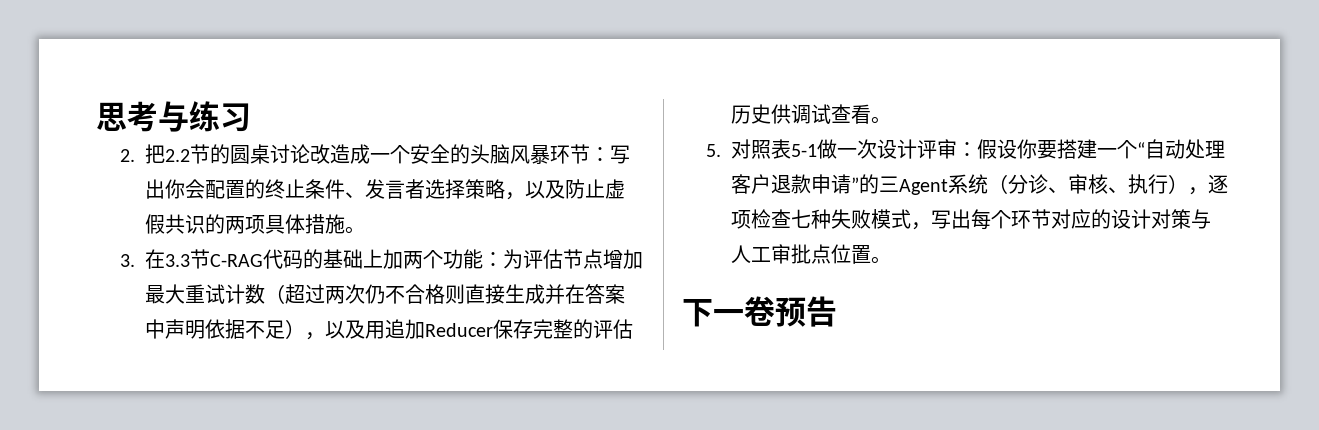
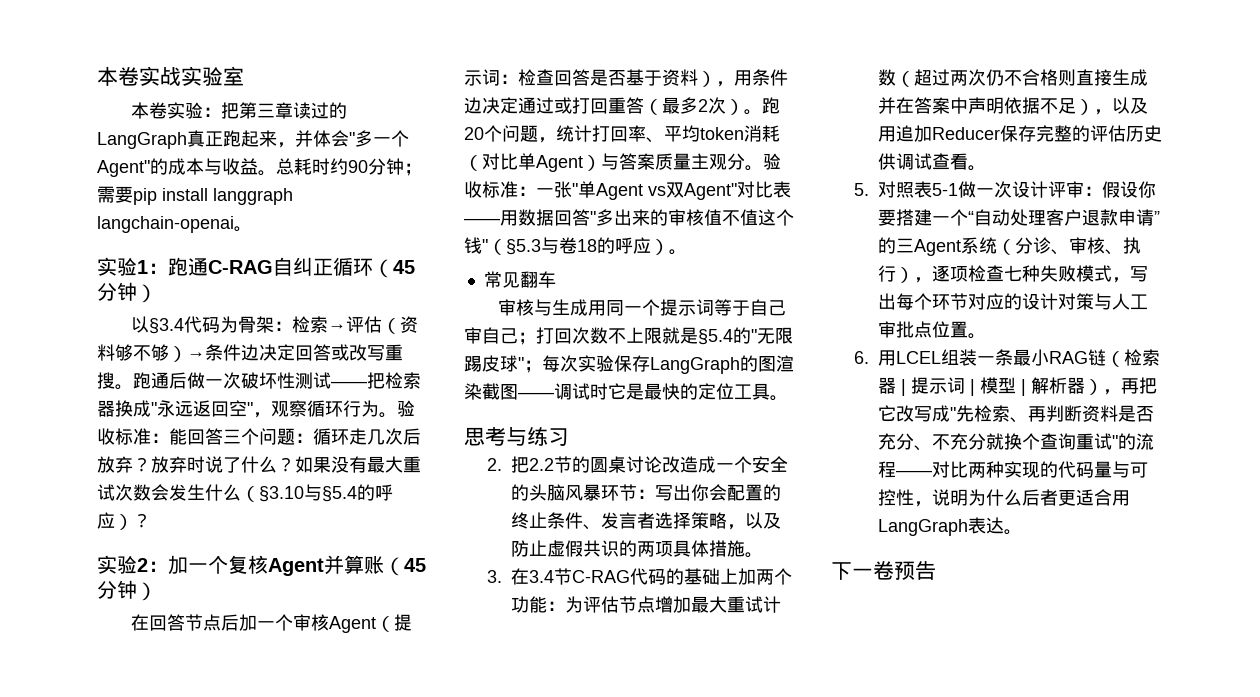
(96, 116) none -> [97,66,244,86] [130,102,347,119] [97,130,409,149] [97,158,422,177] [97,186,293,205] [97,216,252,233] [97,257,415,278] [97,282,157,303] [130,316,418,334] [97,344,403,362] [97,372,421,390] [97,400,415,418] [97,428,421,445] [97,456,421,473] [97,484,393,502] [97,512,151,530] [97,555,426,576] [97,580,157,601] [130,614,412,633] [464,69,788,87] [464,97,780,115] [464,125,780,143] [464,153,781,172] [464,181,791,200] [464,209,794,226] [464,237,687,255] [483,271,556,288] [497,299,786,316] [464,327,793,345] [464,355,794,374] [464,383,788,401] 本卷实战实验室 // 本卷实验：把第三章读过的LangGraph真正跑起来，并体会"多一个Agent"的成本与收益。总耗时约90分钟；需要pip install langgraph langchain-openai。 // 实验1：跑通C-RAG自纠正循环（45分钟） // 以§3.4代码为骨架：检索→评估（资料够不够）→条件边决定回答或改写重搜。跑通后做一次破坏性测试——把检索器换成"永远返回空"，观察循环行为。验收标准：能回答三个问题：循环走几次后放弃？放弃时说了什么？如果没有最大重试次数会发生什么（§3.10与§5.4的呼应）？ // 实验2：加一个复核Agent并算账（45分钟） // 在回答节点后加一个审核Agent（提示词：检查回答是否基于资料），用条件边决定通过或打回重答（最多2次）。跑20个问题，统计打回率、平均token消耗（对比单Agent）与答案质量主观分。验收标准：一张"单Agent vs双Agent"对比表——用数据回答"多出来的审核值不值这个钱"（§5.3与卷18的呼应）。 // 常见翻车 // 审核与生成用同一个提示词等于自己审自己；打回次数不上限就是§5.4的"无限踢皮球"；每次实验保存LangGraph的图渲染截图——调试时它是最快的定位工具。 //
[165,254,191,267] 3.3 -> [529,570,555,583] 3.4
(892, 260) none -> [854,349,1161,367] [878,377,1158,396] [878,405,1155,423] [878,433,1155,451] [878,461,1149,478] [878,489,1131,507] [878,517,1023,536] // 6.用LCEL组装一条最小RAG链（检索器 | 提示词 | 模型 | 解析器），再把它改写成"先检索、再判断资料是否充分、不充分就换个查询重试"的流程——对比两种实现的代码量与可控性，说明为什么后者更适合用LangGraph表达。

